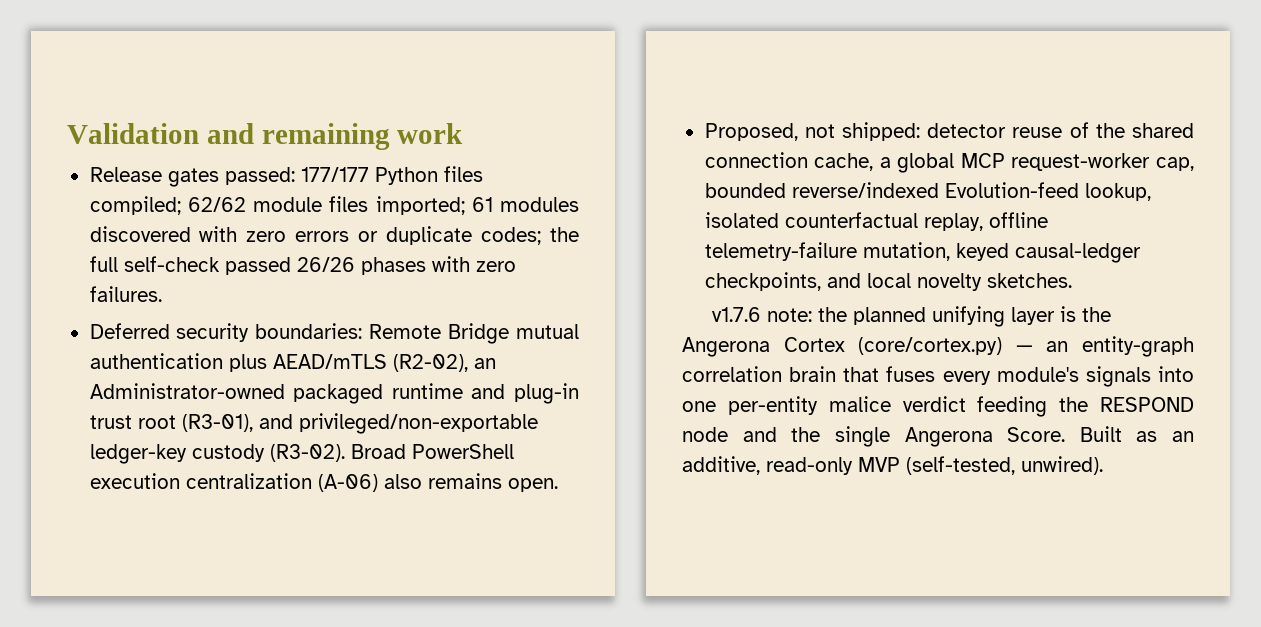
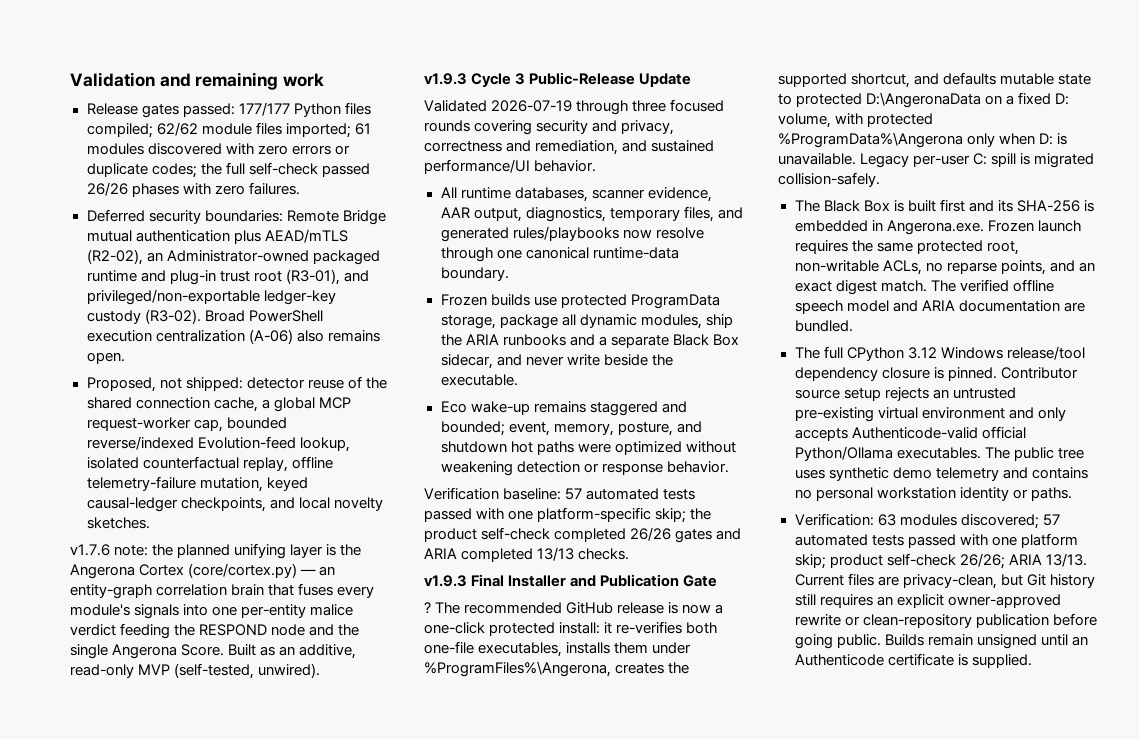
(1103, 465) none -> [424,72,692,87] [424,99,725,115] [424,120,675,135] [424,140,715,155] [424,159,597,174] [440,187,712,202] [440,206,743,222] [440,226,704,242] [440,247,679,262] [440,267,509,281] [440,294,720,309] [440,314,733,329] [440,334,739,348] [440,354,673,369] [440,374,518,386] [440,401,687,416] [440,421,702,436] [440,441,736,455] [440,461,729,476] [424,487,696,500] [424,507,712,523] [424,527,742,543] [424,547,630,562] [424,574,718,587] [424,602,724,614] [424,621,718,636] [424,641,692,657] [424,661,690,677] [778,72,1092,88] [778,92,1070,108] [778,113,934,128] [778,132,1068,148] [778,153,1095,168] [778,172,880,187] [794,199,1094,212] [794,220,1081,235] [794,240,1019,255] [794,260,1095,275] [794,279,1054,295] [794,300,1085,314] [794,320,853,332] [794,346,1085,361] [794,367,1078,381] [794,387,1016,401] [794,407,1066,422] [794,426,1026,441] [794,446,1084,461] [794,467,1088,481] [794,487,1072,501] [794,513,1060,529] [794,533,1078,548] [794,553,1087,569] [794,573,1095,589] [794,594,1061,608] [794,613,1097,628] [794,634,1088,649] [794,653,1032,668] // v1.9.3 Cycle 3 Public-Release Update // Validated 2026-07-19 through three focused rounds covering security and privacy, correctness and remediation, and sustained performance/UI behavior. // All runtime databases, scanner evidence, AAR output, diagnostics, temporary files, and generated rules/playbooks now resolve through one canonical runtime-data boundary. // Frozen builds use protected ProgramData storage, package all dynamic modules, ship the ARIA runbooks and a separate Black Box sidecar, and never write beside the executable. // Eco wake-up remains staggered and bounded; event, memory, posture, and shutdown hot paths were optimized without weakening detection or response behavior. // Verification baseline: 57 automated tests passed with one platform-specific skip; the product self-check completed 26/26 gates and ARIA completed 13/13 checks. // v1.9.3 Final Installer and Publication Gate // ? The recommended GitHub release is now a one-click protected install: it re-verifies both one-file executables, installs them under %ProgramFiles%\Angerona, creates the supported shortcut, and defaults mutable state to protected D:\AngeronaData on a fixed D: volume, with protected %ProgramData%\Angerona only when D: is unavailable. Legacy per-user C: spill is migrated collision-safely. // The Black Box is built first and its SHA-256 is embedded in Angerona.exe. Frozen launch requires the same protected root, non-writable ACLs, no reparse points, and an exact digest match. The verified offline speech model and ARIA documentation are bundled. // The full CPython 3.12 Windows release/tool dependency closure is pinned. Contributor source setup rejects an untrusted pre-existing virtual environment and only accepts Authenticode-valid official Python/Ollama executables. The public tree uses synthetic demo telemetry and contains no personal workstation identity or paths. // Verification: 63 modules discovered; 57 automated tests passed with one platform skip; product self-check 26/26; ARIA 13/13. Current files are privacy-clean, but Git history still requires an explicit owner-approved rewrite or clean-repository publication before going public. Builds remain unsigned until an Authenticode certificate is supplied.

